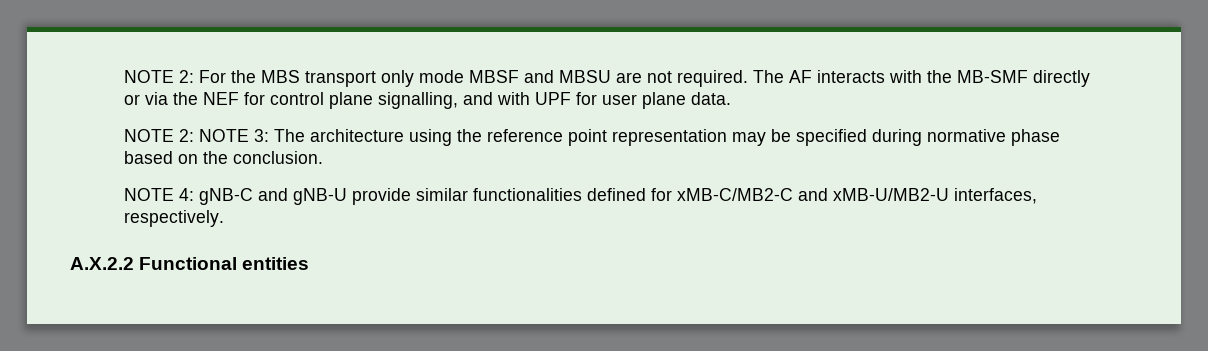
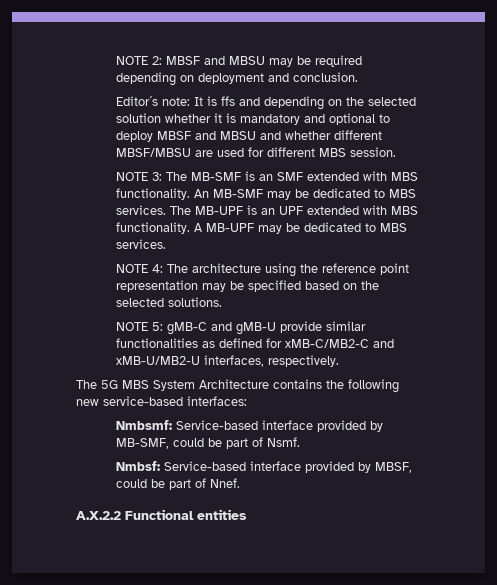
[124,70,1091,87] [124,92,732,109] [124,129,270,142] NOTE 2: For the MBS transport only mode MBSF and MBSU are not required. The AF interacts with the MB-SMF directly or via the NEF for control plane signalling, and with UPF for user plane data. // NOTE 2: NOTE 3: -> [115,55,362,67] [115,72,358,86] [115,96,416,110] [115,113,390,125] [115,130,382,142] [115,147,396,157] [115,171,418,181] [115,188,416,200] [115,205,418,215] [115,222,407,234] [115,239,166,249] [115,264,163,273] NOTE 2: MBSF and MBSU may be required depending on deployment and conclusion. // Editor´s note: It is ffs and depending on the selected solution whether it is mandatory and optional to deploy MBSF and MBSU and whether different MBSF/MBSU are used for different MBS session. // NOTE 3: The MB-SMF is an SMF extended with MBS functionality. An MB-SMF may be dedicated to MBS services. The MB-UPF is an UPF extended with MBS functionality. A MB-UPF may be dedicated to MBS services. // NOTE 4:
[872,129,1061,146] during normative phase -> (301, 286) none
[233,151,324,164] [124,188,348,205] conclusion. // NOTE 4: gNB-C and gNB-U -> [115,297,222,307] [115,322,276,335] selected solutions. // NOTE 5: gMB-C and gMB-U
(583, 194) none -> [201,341,215,348] as
(225, 218) none -> [76,379,399,393] [76,396,247,406] [115,420,383,432] [115,437,300,449] [115,461,412,473] [115,478,240,490] // The 5G MBS System Architecture contains the following new service-based interfaces: // Nmbsmf: Service-based interface provided by MB-SMF, could be part of Nsmf. // Nmbsf: Service-based interface provided by MBSF, could be part of Nnef.

